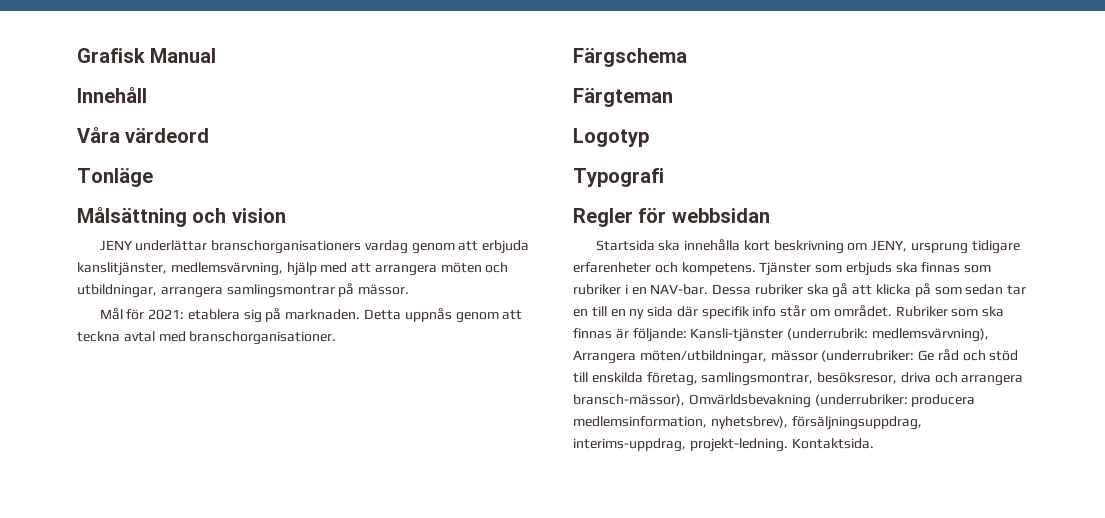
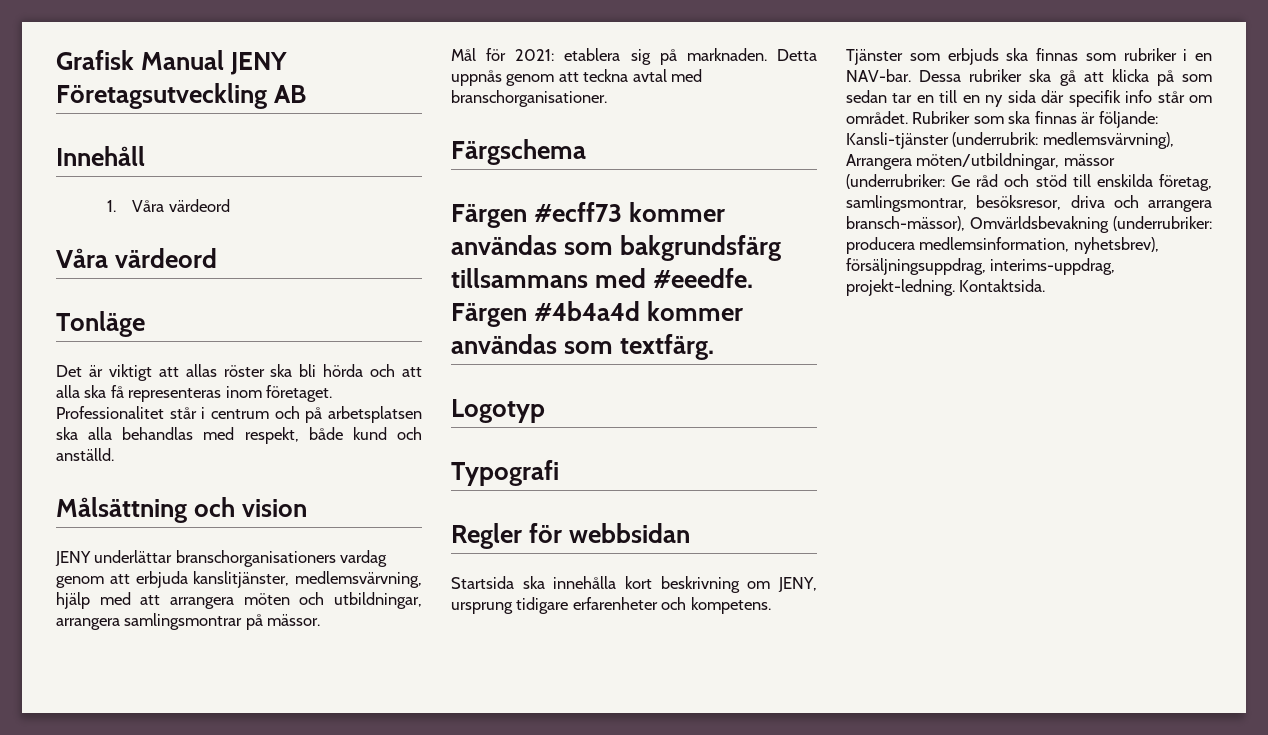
[77,87,147,103] [77,127,210,143] [77,168,153,187] // Innehåll // Våra värdeord // Tonläge -> [230,52,288,75] [56,83,307,109] [56,146,145,166] [106,199,230,212] [56,248,218,268] [56,311,145,337] [56,364,422,381] [56,385,333,402] [56,406,422,423] [56,427,422,444] [56,448,114,461] JENY Företagsutveckling AB // Innehåll // 1. Våra värdeord // Våra värdeord // Tonläge // Det är viktigt att allas röster ska bli hörda och att alla ska få representeras inom företaget. Professionalitet står i centrum och på arbetsplatsen ska alla behandlas med respekt, både kund och anställd.
[573,88,673,107] Färgteman -> [451,202,726,228] [451,235,782,261] [451,268,754,288] [451,301,744,327] [451,334,715,360] Färgen #ecff73 kommer användas som bakgrundsfärg tillsammans med #eeedfe. Färgen #4b4a4d kommer användas som textfärg.

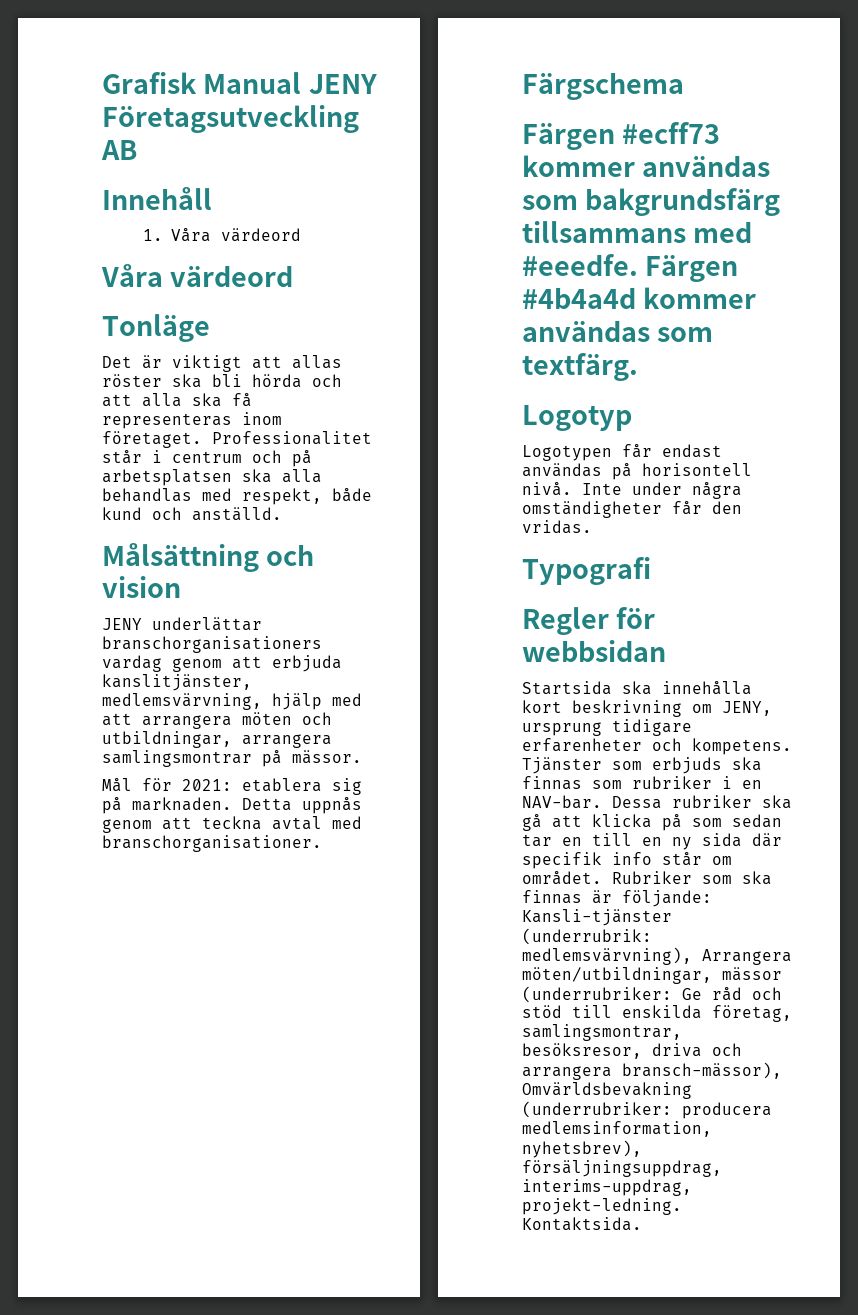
(545, 411) none -> [522,444,722,461] [522,463,752,480] [522,482,742,499] [522,501,742,518] [522,520,592,534] // Logotypen får endast användas på horisontell nivå. Inte under några omständigheter får den vridas.

